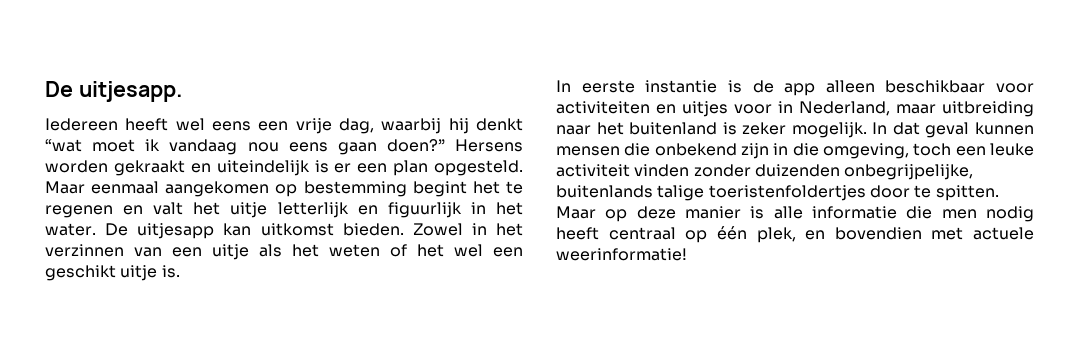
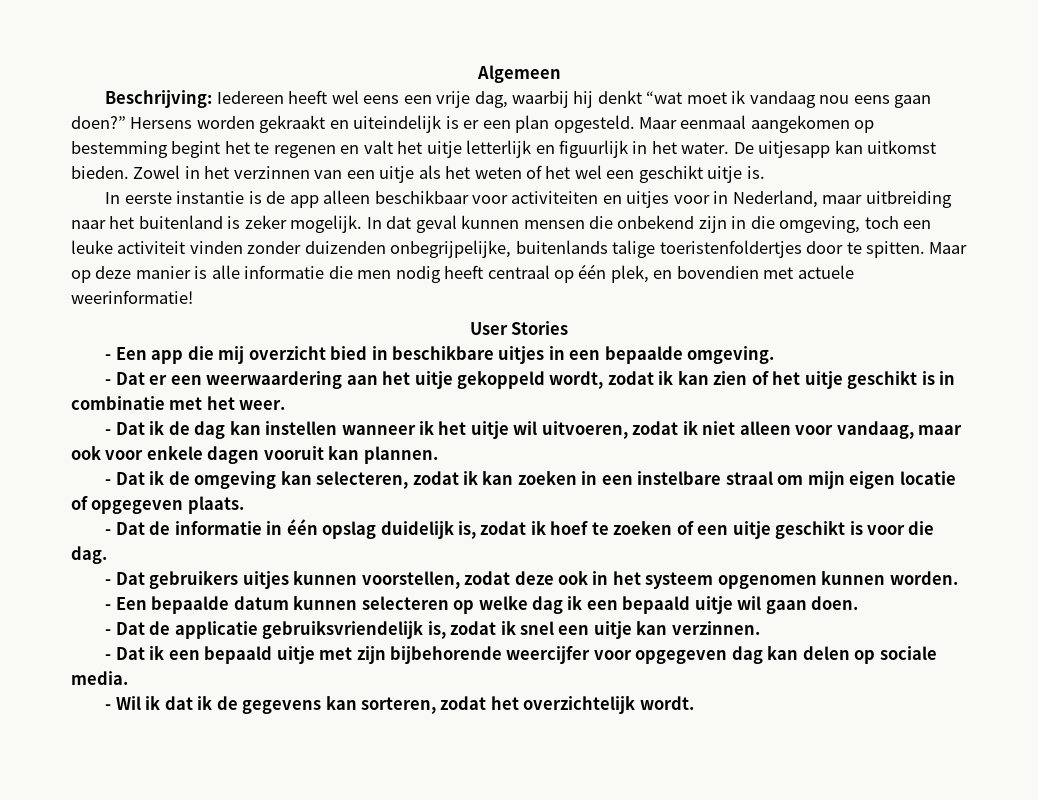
[45,81,183,102] De uitjesapp. // -> [476,65,561,83] [105,90,213,108] Algemeen // Beschrijving:
(687, 254) none -> [469,321,569,335] [105,346,775,364] [105,371,956,389] [71,396,286,410] [105,421,963,439] [71,446,438,464] [105,471,956,489] [71,496,244,514] [105,519,935,539] [71,546,107,564] [105,571,958,589] [105,596,859,614] [105,621,760,639] [105,646,937,664] [71,671,128,685] [105,696,694,714] // User Stories // - Een app die mij overzicht bied in beschikbare uitjes in een bepaalde omgeving. // - Dat er een weerwaardering aan het uitje gekoppeld wordt, zodat ik kan zien of het uitje geschikt is in combinatie met het weer. // - Dat ik de dag kan instellen wanneer ik het uitje wil uitvoeren, zodat ik niet alleen voor vandaag, maar ook voor enkele dagen vooruit kan plannen. // - Dat ik de omgeving kan selecteren, zodat ik kan zoeken in een instelbare straal om mijn eigen locatie of opgegeven plaats. // - Dat de informatie in één opslag duidelijk is, zodat ik hoef te zoeken of een uitje geschikt is voor die dag. // - Dat gebruikers uitjes kunnen voorstellen, zodat deze ook in het systeem opgenomen kunnen worden. // - Een bepaalde datum kunnen selecteren op welke dag ik een bepaald uitje wil gaan doen. // - Dat de applicatie gebruiksvriendelijk is, zodat ik snel een uitje kan verzinnen. // - Dat ik een bepaald uitje met zijn bijbehorende weercijfer voor opgegeven dag kan delen op sociale media. // - Wil ik dat ik de gegevens kan sorteren, zodat het overzichtelijk wordt.

